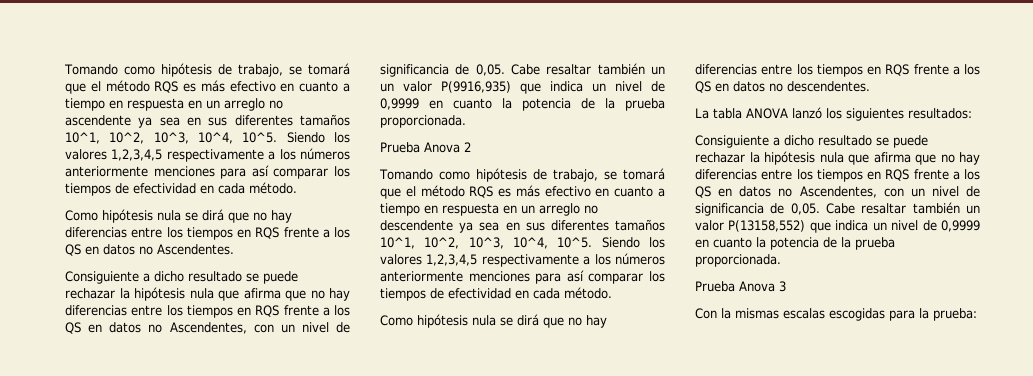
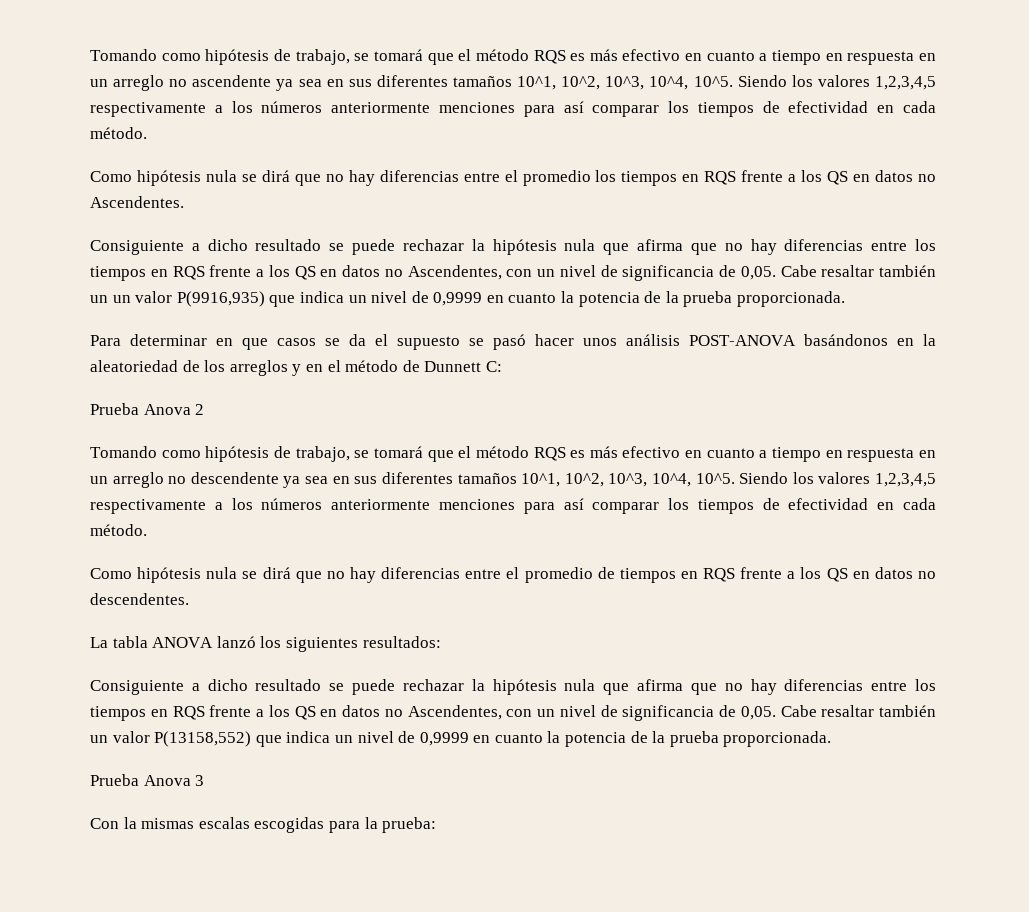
(163, 232) none -> [504,170,591,186] el promedio
(466, 121) none -> [90,334,936,350] [90,360,502,376] // Para determinar en que casos se da el supuesto se pasó hacer unos análisis POST-ANOVA basándonos en la aleatoriedad de los arreglos y en el método de Dunnett C:
[796,64,813,75] los -> [506,567,615,583] el promedio de

